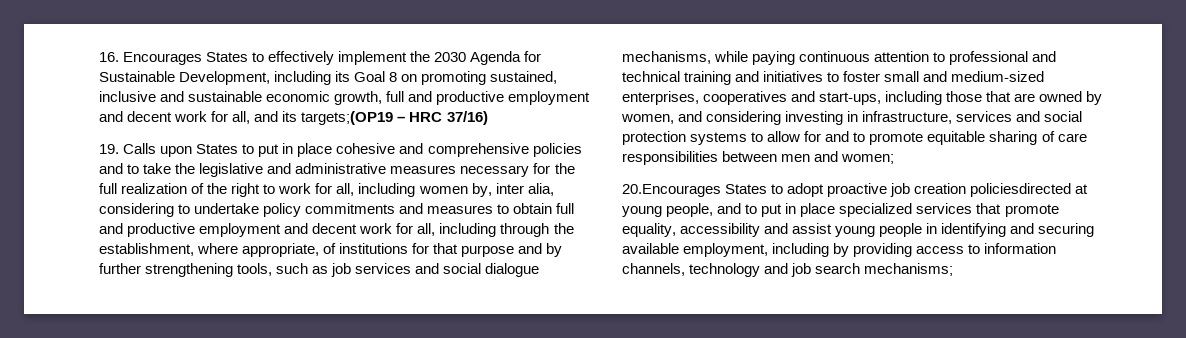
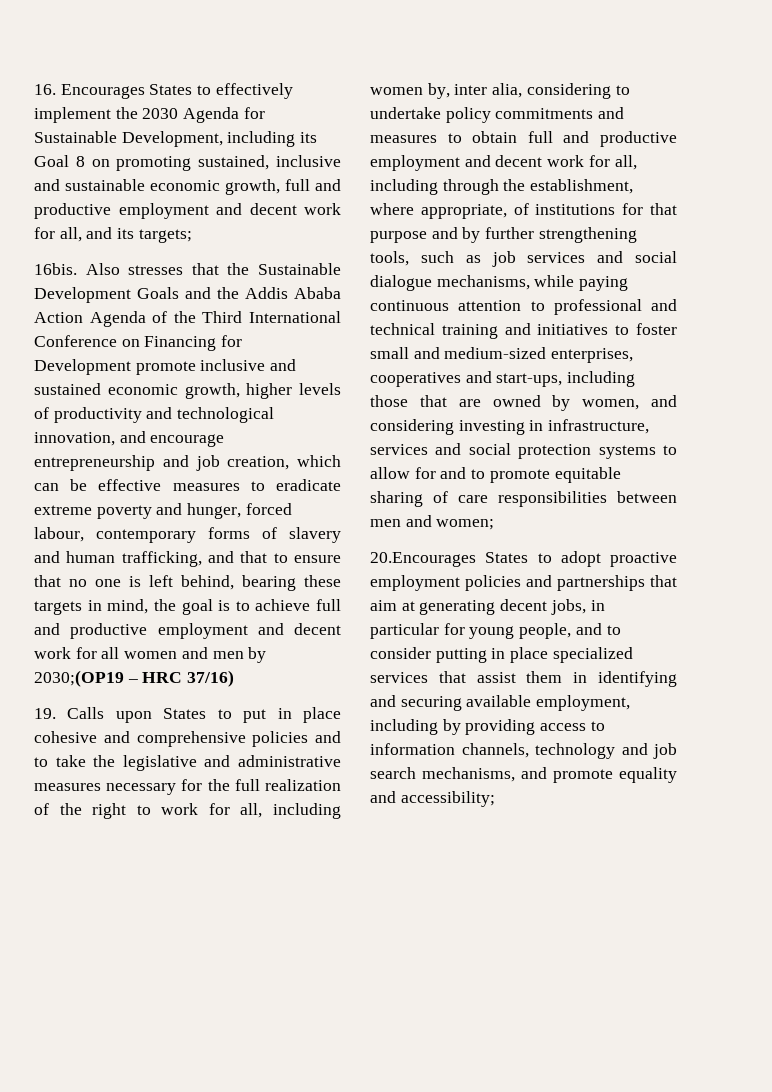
[301,111,394,125] targets;(OP19 -> [138,229,192,243] [34,263,341,275] [34,287,341,303] [34,311,341,327] [34,335,243,351] [34,359,297,375] [34,383,341,399] [34,407,275,423] [34,431,225,447] [34,455,341,471] [34,479,341,491] [34,503,292,519] [34,527,341,543] [34,551,341,567] [34,575,341,591] [34,599,341,615] [34,623,341,639] [34,647,267,663] [34,670,124,687] targets; // 16bis. Also stresses that the Sustainable Development Goals and the Addis Ababa Action Agenda of the Third International Conference on Financing for Development promote inclusive and sustained economic growth, higher levels of productivity and technological innovation, and encourage entrepreneurship and job creation, which can be effective measures to eradicate extreme poverty and hunger, forced labour, contemporary forms of slavery and human trafficking, and that to ensure that no one is left behind, bearing these targets in mind, the goal is to achieve full and productive employment and decent work for all women and men by 2030;(OP19
[890,183,1089,197] job creation policiesdirected at -> [370,575,677,591] [370,599,605,615] [370,623,465,639] employment policies and partnerships that aim at generating decent jobs, in particular for
[761,204,783,217] put -> [370,647,487,663] consider putting
[1004,204,1059,217] [622,223,923,237] promote equality, accessibility and assist young people -> [476,671,563,683] assist them
[864,263,954,276] mechanisms; -> [422,767,677,783] [370,791,495,807] mechanisms, and promote equality and accessibility;

